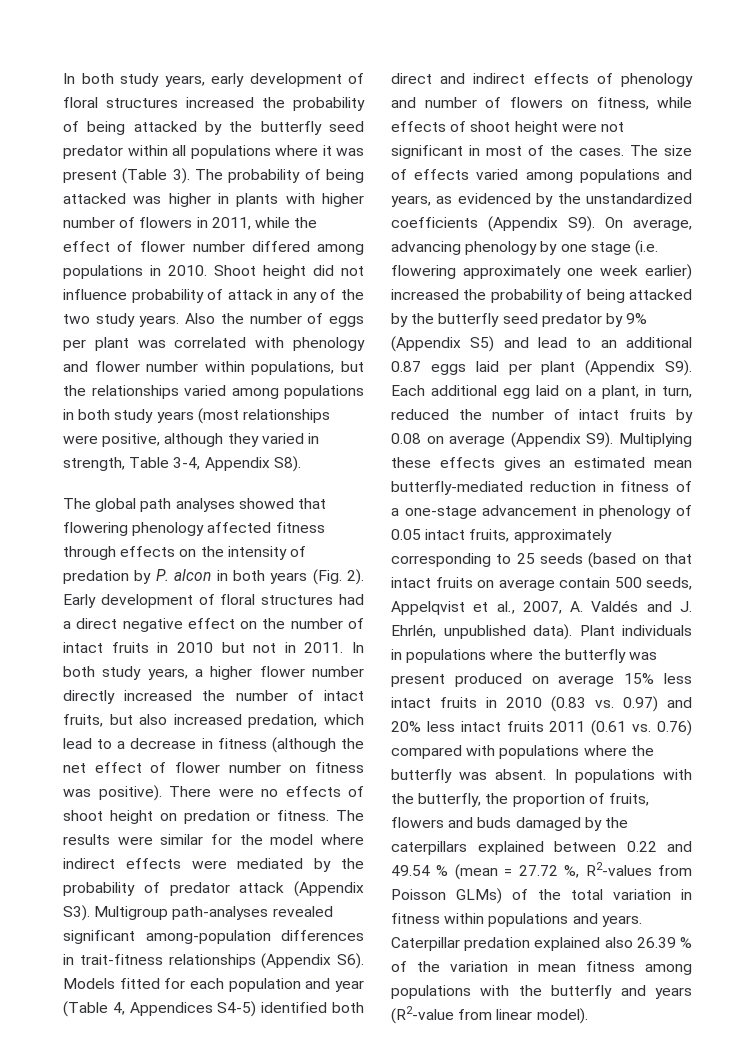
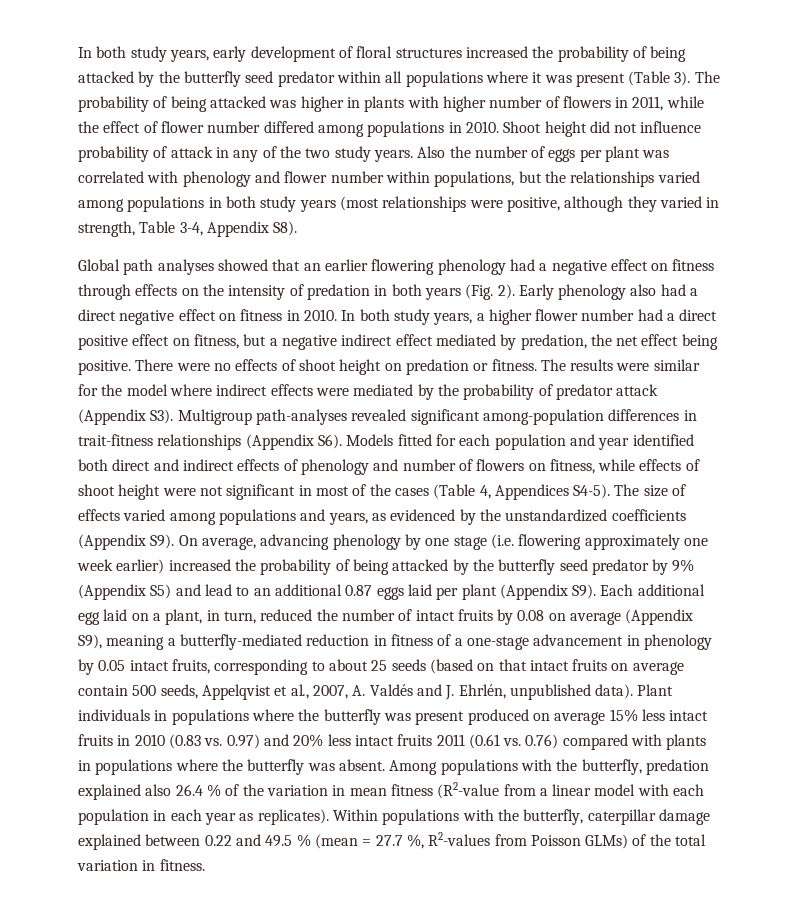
[63,498,137,512] The global -> [78,259,120,271] Global
[63,522,272,536] flowering phenology affected -> [303,259,669,275] an earlier flowering phenology had a negative effect on
[134,569,212,584] by P. alcon -> (370, 292) none
[100,594,334,608] development of floral structures -> [558,284,657,300] phenology also
[262,618,364,629] [63,642,344,653] the number of intact fruits in 2010 but not in 2011. -> [240,309,337,321] fitness in 2010.
[63,690,364,704] [63,714,364,728] [63,737,364,753] [63,762,364,773] [63,785,162,801] directly increased the number of intact fruits, but also increased predation, which lead to a decrease in fitness (although the net effect of flower number on fitness was positive). -> [637,309,718,321] [78,334,718,350] [78,360,131,375] had a direct positive effect on fitness, but a negative indirect effect mediated by predation, the net effect being positive.
[63,1001,257,1017] (Table 4, Appendices S4-5) -> (630, 444) none
[579,148,624,156] cases. -> [394,484,611,500] cases (Table 4, Appendices S4-5).
[586,432,692,448] [391,457,692,471] S9). Multiplying these effects gives an estimated mean -> [78,634,176,650] S9), meaning a
[676,505,692,516] of -> [78,659,94,675] by
[513,529,612,543] approximately -> (210, 666) none
(512, 559) none -> [328,659,368,671] about
(496, 750) none -> [666,734,707,750] [78,760,91,771] plants in
[554,769,692,783] [391,793,649,807] [391,817,628,831] [391,841,467,855] In populations with the butterfly, the proportion of fruits, flowers and buds damaged by the caterpillars -> [389,759,709,775] [78,782,705,800] [78,809,710,825] Among populations with the butterfly, predation explained also 26.4 % of the variation in mean fitness (R2-value from a linear model with each population in each year as replicates). Within populations with the butterfly, caterpillar damage
[391,865,430,876] 49.54 -> [265,835,293,847] 49.5
[518,865,558,876] 27.72 -> [375,835,403,846] 27.7
[391,913,642,927] [391,937,692,951] [391,961,692,975] [391,985,692,999] [391,1006,588,1024] fitness within populations and years. Caterpillar predation explained also 26.39 % of the variation in mean fitness among populations with the butterfly and years (R2-value from linear model). -> [159,859,205,871] fitness.

